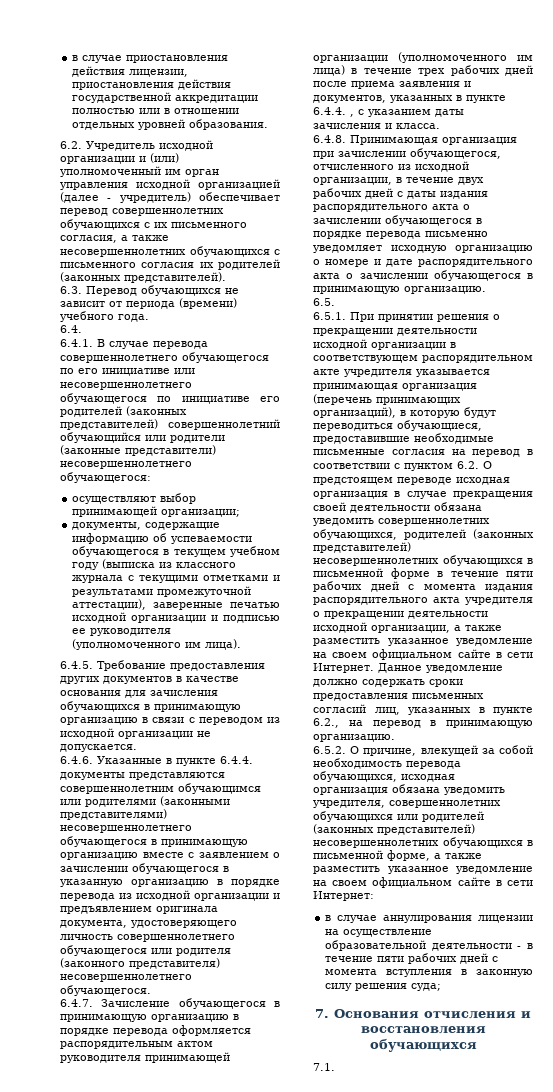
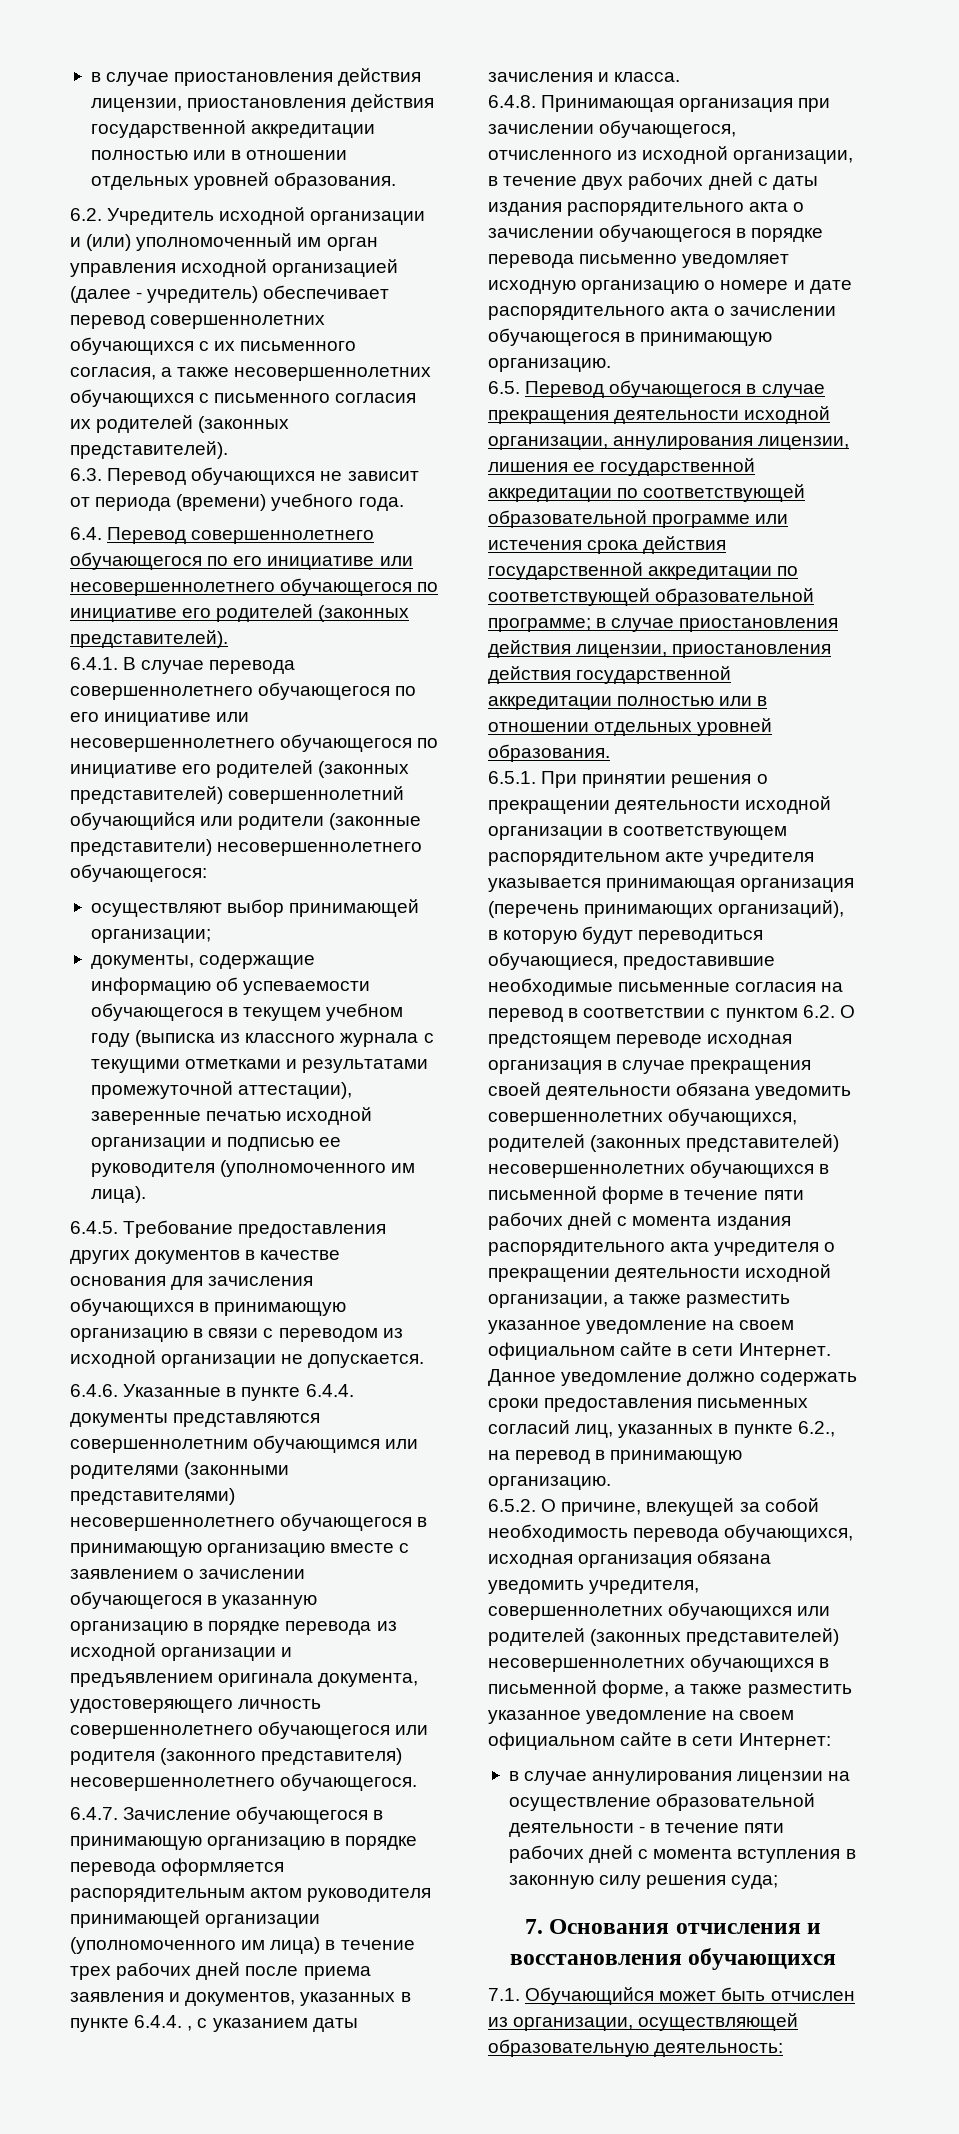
(82, 329) none -> [107,527,375,544] [70,552,413,570] [70,578,439,596] [70,604,410,622] [70,630,228,648] Перевод совершеннолетнего обучающегося по его инициативе или несовершеннолетнего обучающегося по инициативе его родителей (законных представителей).
(335, 302) none -> [525,380,825,398] [488,406,831,424] [488,436,850,450] [488,458,756,476] [488,484,806,502] [488,510,789,528] [488,536,727,554] [488,562,799,580] [488,588,815,606] [488,618,839,632] [488,640,832,658] [488,666,732,684] [488,696,768,710] [488,718,773,736] [488,744,610,762] Перевод обучающегося в случае прекращения деятельности исходной организации, аннулирования лицензии, лишения ее государственной аккредитации по соответствующей образовательной программе или истечения срока действия государственной аккредитации по соответствующей образовательной программе; в случае приостановления действия лицензии, приостановления действия государственной аккредитации полностью или в отношении отдельных уровней образования.
(335, 1067) none -> [525,1987,855,2005] [488,2013,799,2031] [488,2039,784,2057] Обучающийся может быть отчислен из организации, осуществляющей образовательную деятельность:

